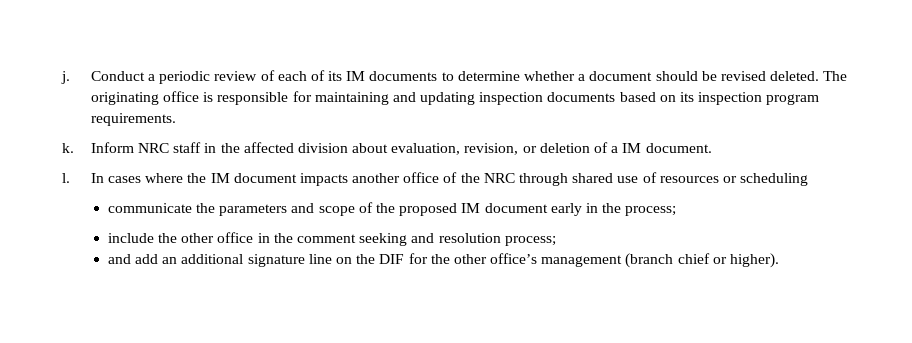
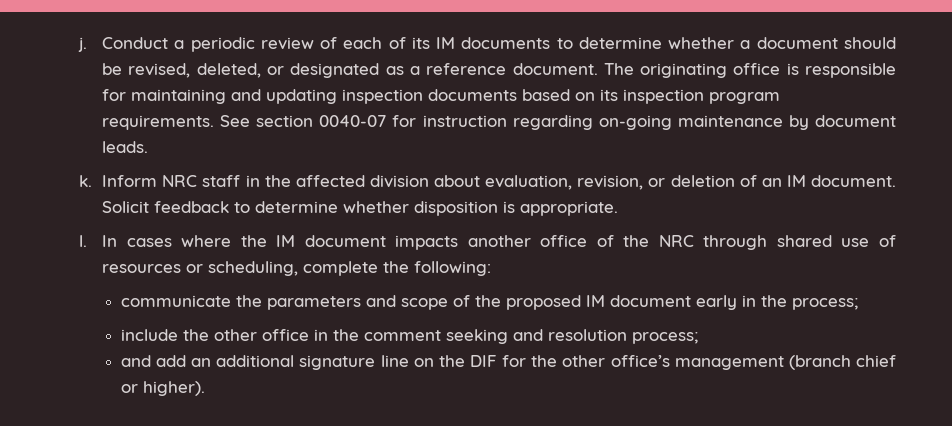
[720,71,820,81] revised deleted. -> [128,63,598,78] revised, deleted, or designated as a reference document.
(176, 119) none -> [220,115,897,130] [102,141,149,153] See section 0040-07 for instruction regarding on-going maintenance by document leads.
[611,146,619,153] a -> [761,178,782,187] an
(712, 148) none -> [102,201,619,216] Solicit feedback to determine whether disposition is appropriate.
[740,173,809,186] scheduling -> [208,261,492,276] scheduling, complete the following:

